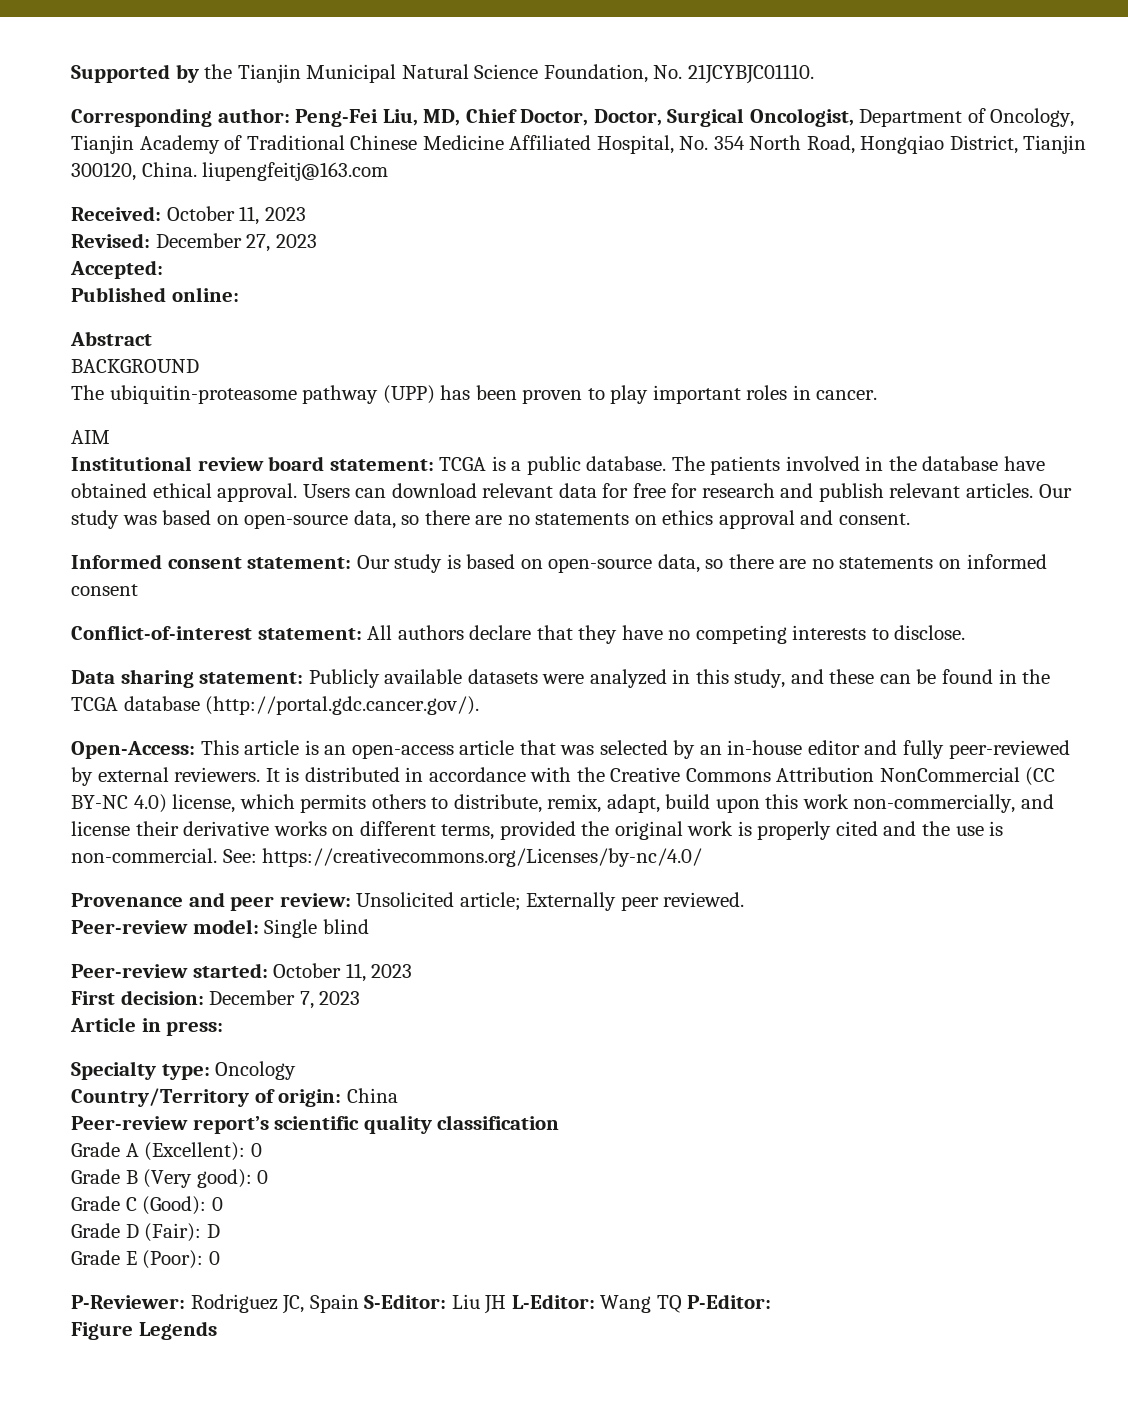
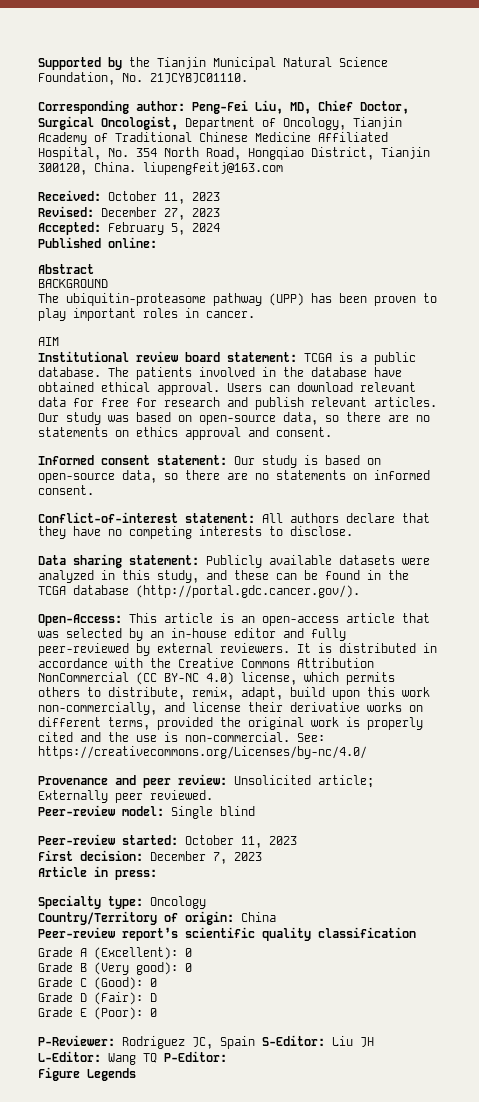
[593,109,662,126] Doctor, -> (409, 107) none
(163, 269) none -> [108,222,220,235] February 5, 2024
[71,584,138,596] consent -> [38,485,94,495] consent.

